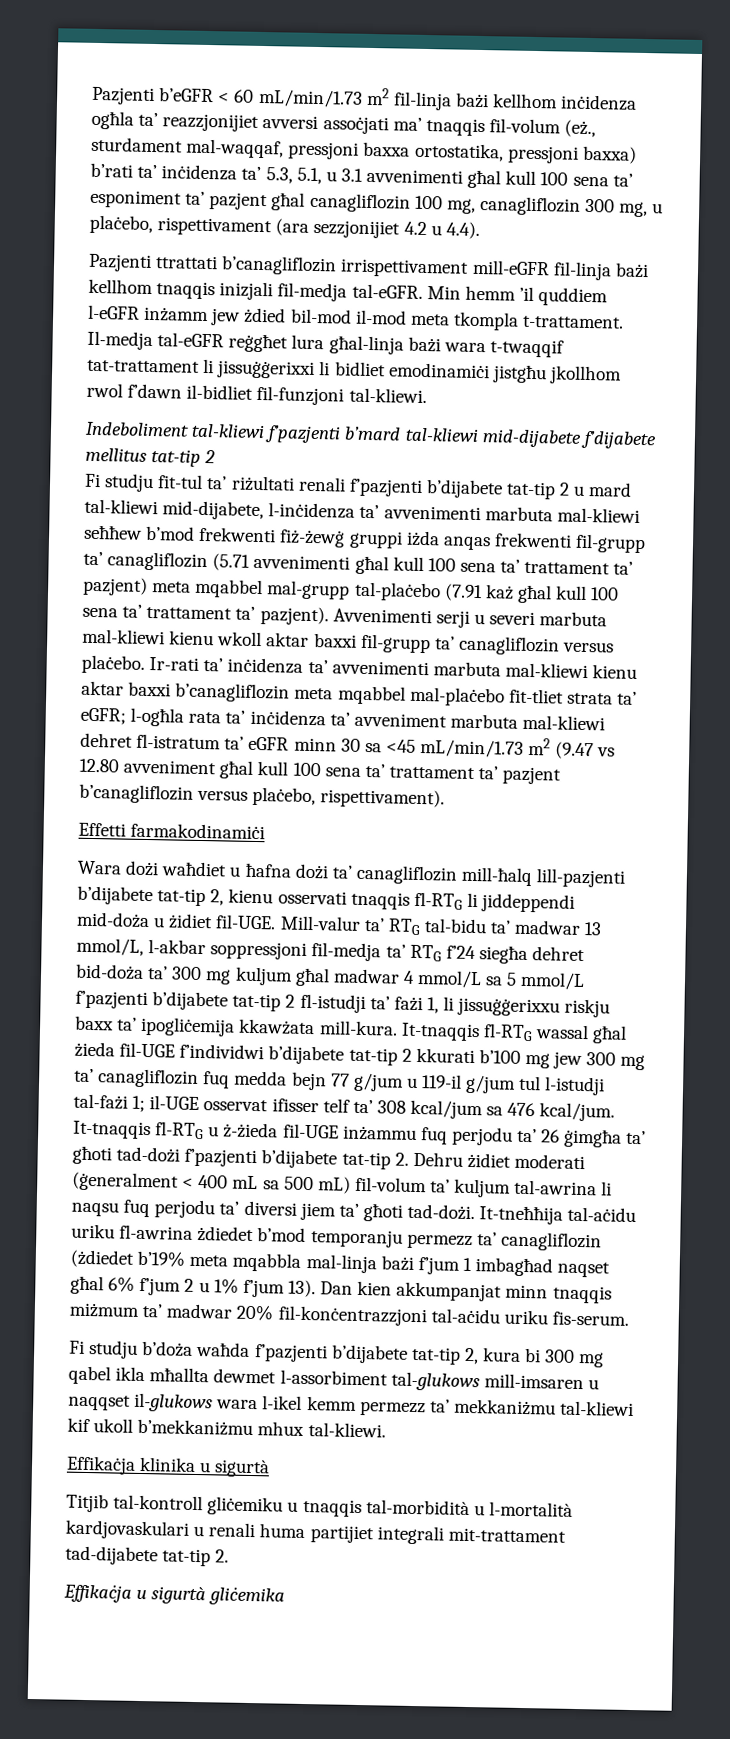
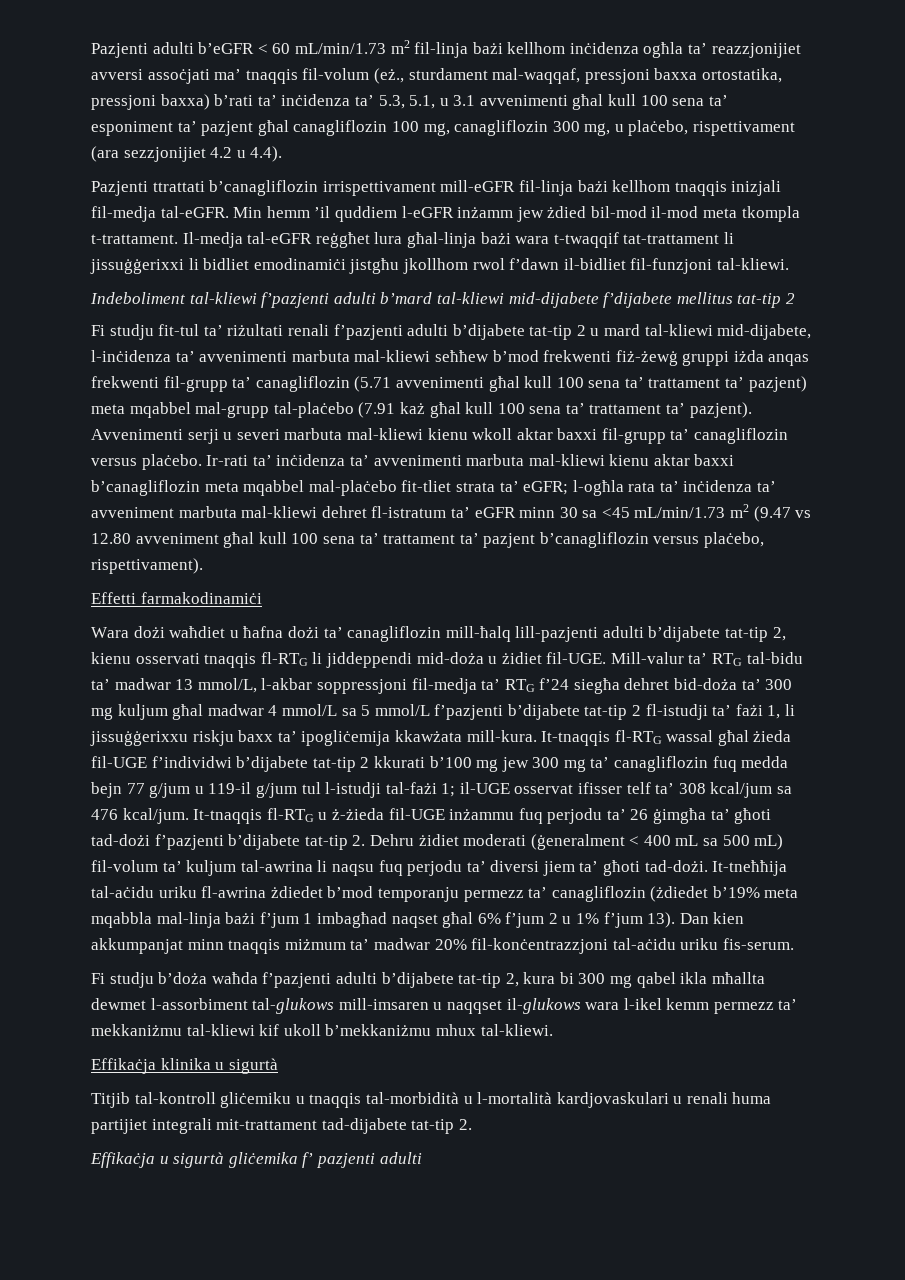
[91,86,155,106] Pazjenti -> [91,42,194,58] Pazjenti adulti
(342, 434) none -> [333,292,376,304] adulti
(423, 487) none -> [407,324,449,336] adulti
(627, 878) none -> [602,626,644,638] adulti
(328, 1353) none -> [335,972,377,984] adulti
(286, 1596) none -> [302,1152,422,1168] f’ pazjenti adulti

